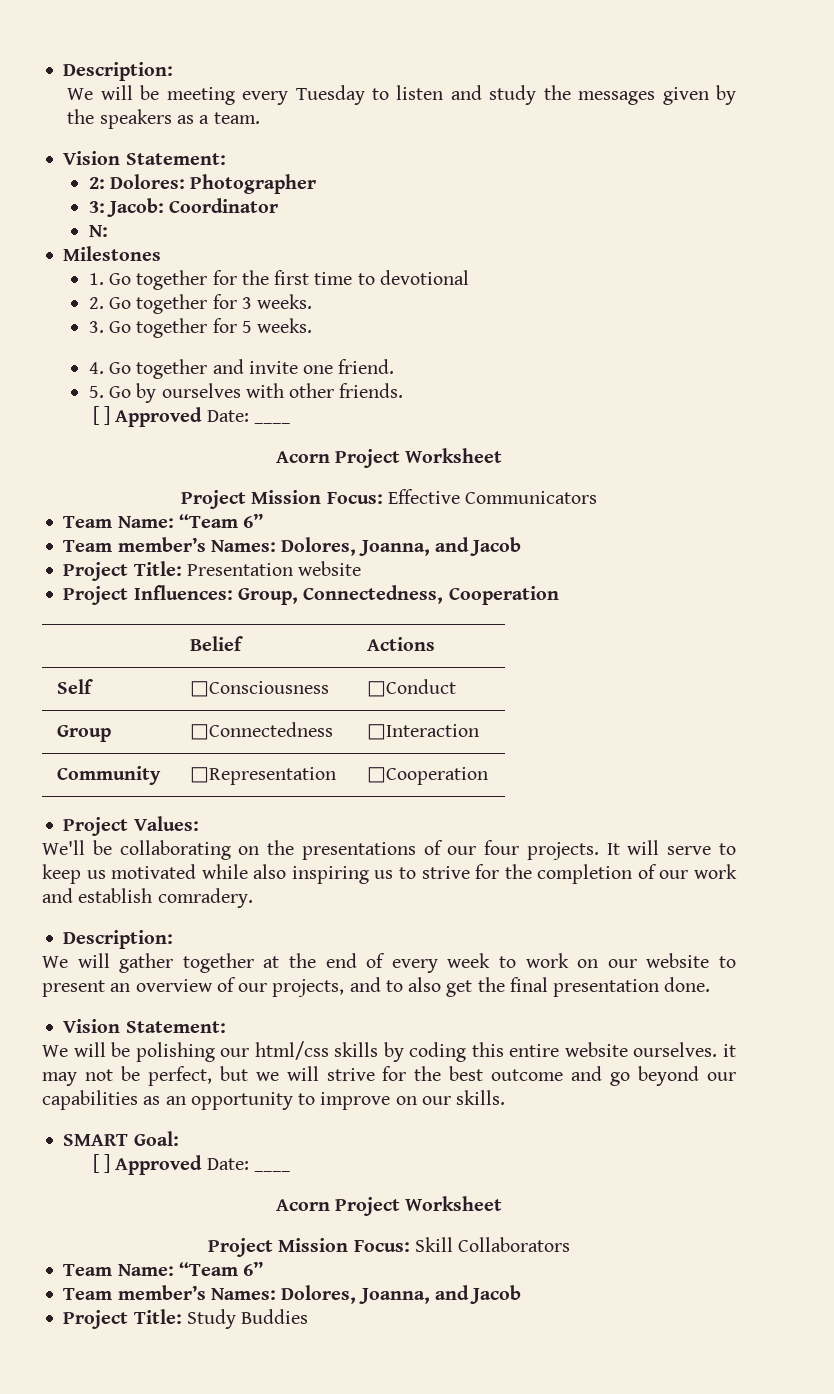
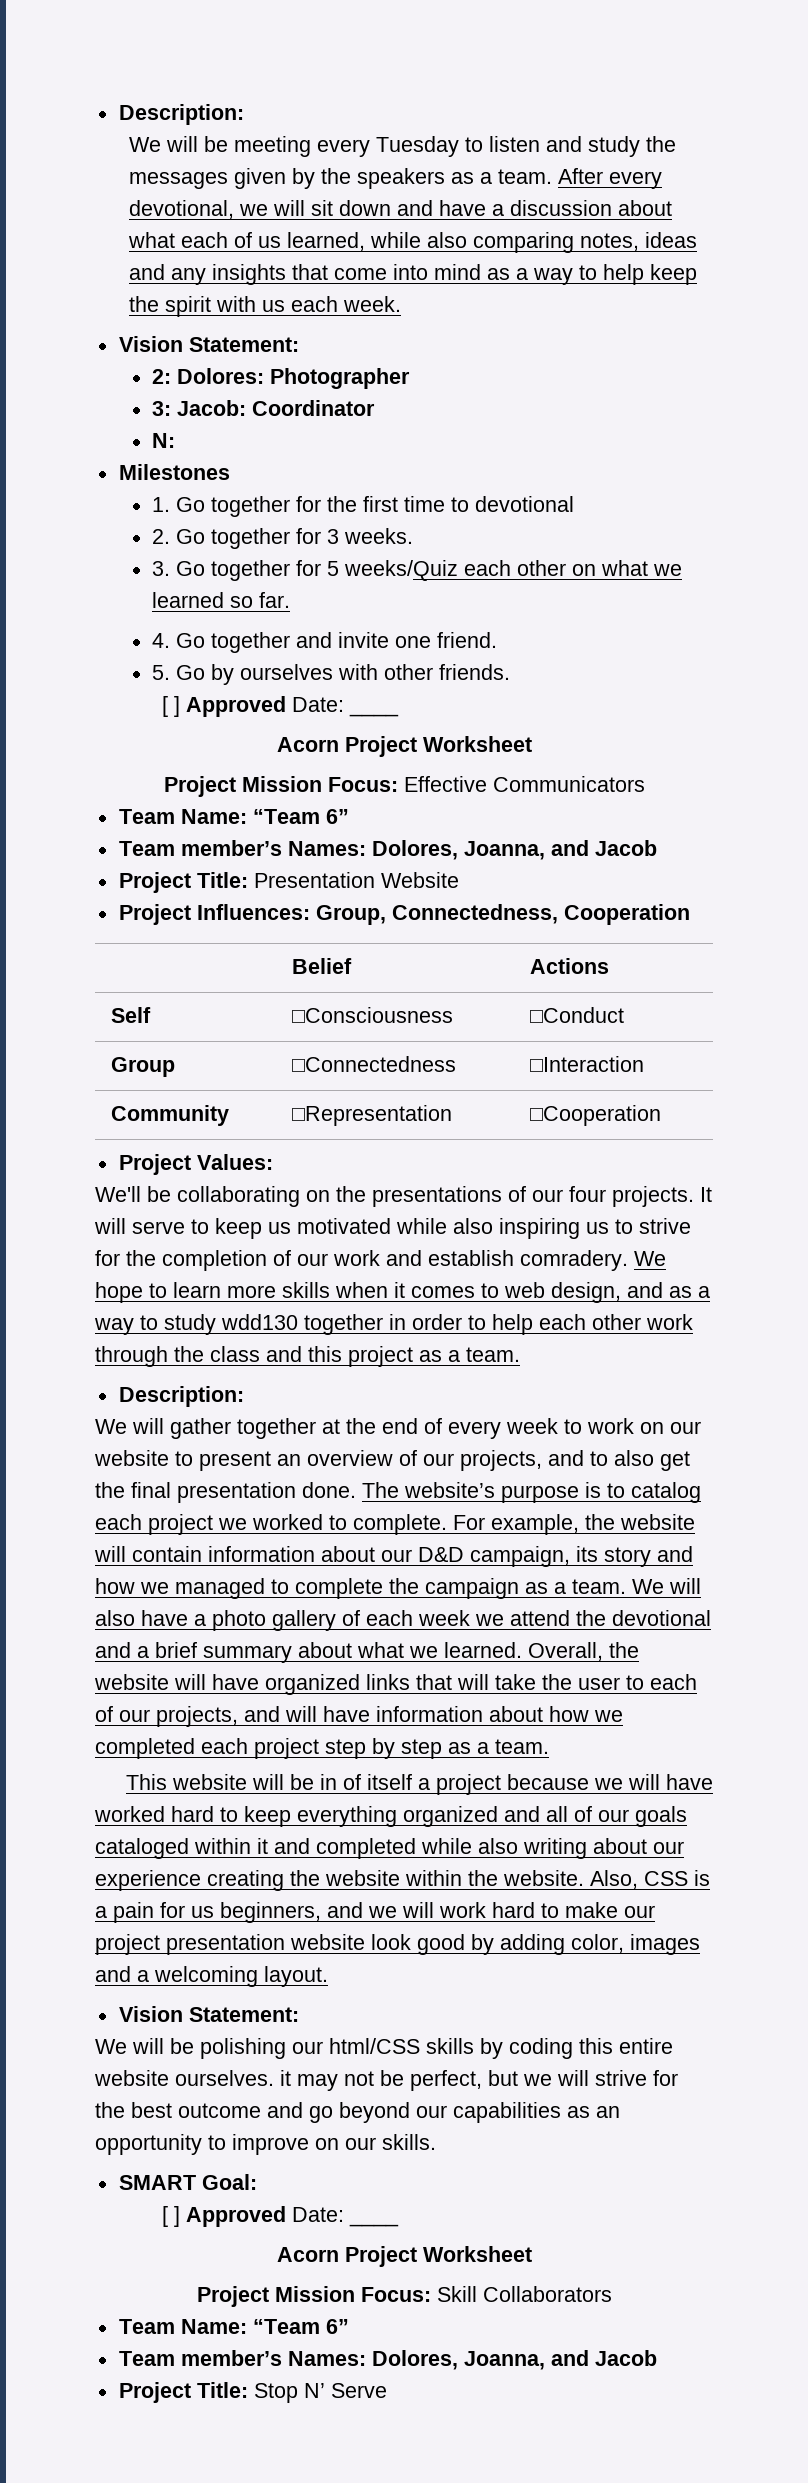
(260, 118) none -> [557,168,662,189] [128,200,672,219] [127,232,697,253] [128,264,697,285] [128,296,401,317] After every devotional, we will sit down and have a discussion about what each of us learned, while also comparing notes, ideas and any insights that come into mind as a way to help keep the spirit with us each week.
[257,318,313,333] weeks. -> [344,560,683,581] [152,592,291,608] weeks/Quiz each other on what we learned so far.
[298,561,362,576] website -> [380,872,459,888] Website
(253, 898) none -> [634,1251,666,1266] [95,1282,710,1303] [94,1314,693,1335] [95,1346,520,1367] We hope to learn more skills when it comes to web design, and as a way to study wdd130 together in order to help each other work through the class and this project as a team.
(711, 984) none -> [362,1482,701,1503] [95,1514,695,1535] [94,1546,693,1567] [95,1578,701,1599] [95,1610,711,1631] [95,1642,639,1663] [94,1674,697,1695] [95,1706,623,1727] [95,1738,549,1759] [125,1774,713,1795] [94,1806,687,1827] [95,1838,684,1859] [95,1870,710,1891] [95,1902,655,1923] [95,1934,700,1955] [95,1966,328,1987] The website’s purpose is to catalog each project we worked to complete. For example, the website will contain information about our D&D campaign, its story and how we managed to complete the campaign as a team. We will also have a photo gallery of each week we attend the devotional and a brief summary about what we learned. Overall, the website will have organized links that will take the user to each of our projects, and will have information about how we completed each project step by step as a team. // This website will be in of itself a project because we will have worked hard to keep everything organized and all of our goals cataloged within it and completed while also writing about our experience creating the website within the website. Also, CSS is a pain for us beginners, and we will work hard to make our project presentation website look good by adding color, images and a welcoming layout.
[254,1041,329,1060] html/css -> [329,2038,420,2054] html/CSS
[186,1309,309,1329] Study Buddies -> [253,2383,387,2403] Stop N’ Serve

